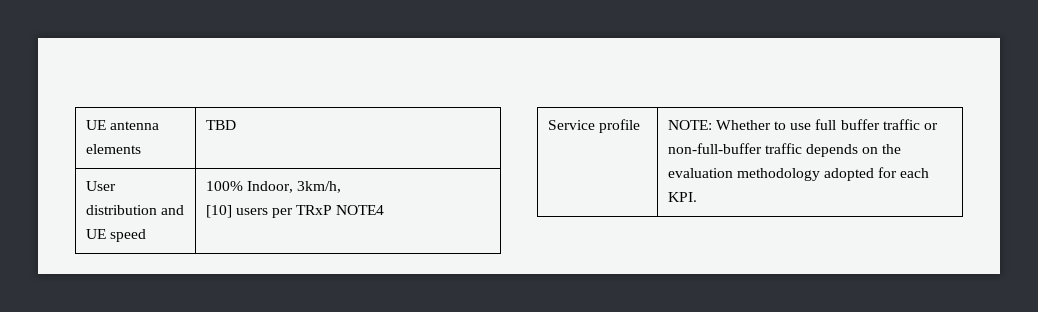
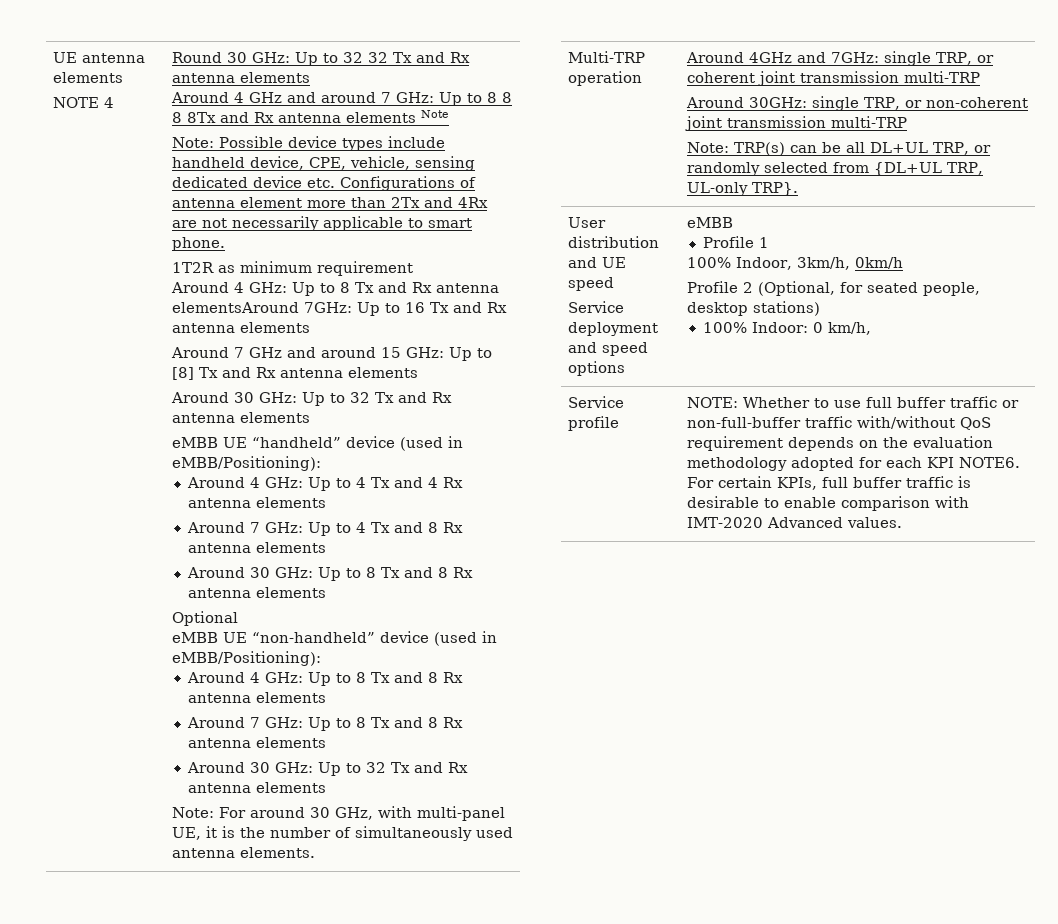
[205,120,236,130] | TBD -> [52,97,114,108] [171,52,470,66] [171,72,310,83] [170,92,512,106] [171,110,449,123] [171,136,445,151] [171,156,475,171] [171,176,476,191] [171,197,488,208] [171,216,472,231] [171,237,225,251] [171,261,413,276] [170,282,499,296] [171,302,507,316] [171,322,310,333] [170,347,492,361] [171,367,418,380] [170,392,452,406] [171,412,310,423] [171,436,463,451] [171,456,321,471] [187,477,464,491] [188,497,327,508] [187,522,464,536] [188,542,327,553] [187,567,474,581] [188,587,327,598] [171,611,238,626] [171,631,497,646] [171,651,321,666] [187,672,464,686] [188,692,327,703] [187,717,464,731] [188,737,327,748] [187,762,469,776] [188,782,327,793] [171,806,505,821] [171,826,513,841] [171,847,315,858] [567,51,645,63] [567,71,642,86] [685,51,994,66] [686,71,980,86] [685,96,1028,111] [684,116,907,131] [686,142,991,156] [686,162,983,176] [686,182,798,196] // NOTE 4 | Round 30 GHz: Up to 32 32 Tx and Rx antenna elements // Around 4 GHz and around 7 GHz: Up to 8 8 8 8Tx and Rx antenna elements Note // Note: Possible device types include handheld device, CPE, vehicle, sensing dedicated device etc. Configurations of antenna element more than 2Tx and 4Rx are not necessarily applicable to smart phone. // 1T2R as minimum requirement // Around 4 GHz: Up to 8 Tx and Rx antenna elementsAround 7GHz: Up to 16 Tx and Rx antenna elements // Around 7 GHz and around 15 GHz: Up to [8] Tx and Rx antenna elements // Around 30 GHz: Up to 32 Tx and Rx antenna elements // eMBB UE “handheld” device (used in eMBB/Positioning): // Around 4 GHz: Up to 4 Tx and 4 Rx antenna elements // Around 7 GHz: Up to 4 Tx and 8 Rx antenna elements // Around 30 GHz: Up to 8 Tx and 8 Rx antenna elements // Optional // eMBB UE “non-handheld” device (used in eMBB/Positioning): // Around 4 GHz: Up to 8 Tx and 8 Rx antenna elements // Around 7 GHz: Up to 8 Tx and 8 Rx antenna elements // Around 30 GHz: Up to 32 Tx and Rx antenna elements // Note: For around 30 GHz, with multi-panel UE, it is the number of simultaneously used antenna elements. // Multi-TRP operation | Around 4GHz and 7GHz: single TRP, or coherent joint transmission multi-TRP // Around 30GHz: single TRP, or non-coherent joint transmission multi-TRP // Note: TRP(s) can be all DL+UL TRP, or randomly selected from {DL+UL TRP, UL-only TRP}.
[205,181,342,193] [205,205,385,218] | 100% Indoor, 3km/h, // [10] users per TRxP NOTE4 -> [567,301,624,313] [567,322,658,336] [567,342,648,356] [567,361,625,376] [686,217,733,228] [703,236,770,248] [686,257,903,270] [686,281,980,296] [686,301,820,316] [703,322,872,335] // Service deployment and speed options | eMBB // Profile 1 // 100% Indoor, 3km/h, 0km/h // Profile 2 (Optional, for seated people, desktop stations) // 100% Indoor: 0 km/h,
(802, 148) none -> [856,416,991,430] [686,436,783,451] with/without QoS requirement
[667,192,697,202] KPI. -> [926,457,1020,468] [686,476,971,490] [686,496,969,511] [686,517,902,528] KPI NOTE6. For certain KPIs, full buffer traffic is desirable to enable comparison with IMT-2020 Advanced values.

